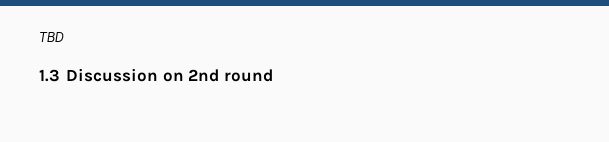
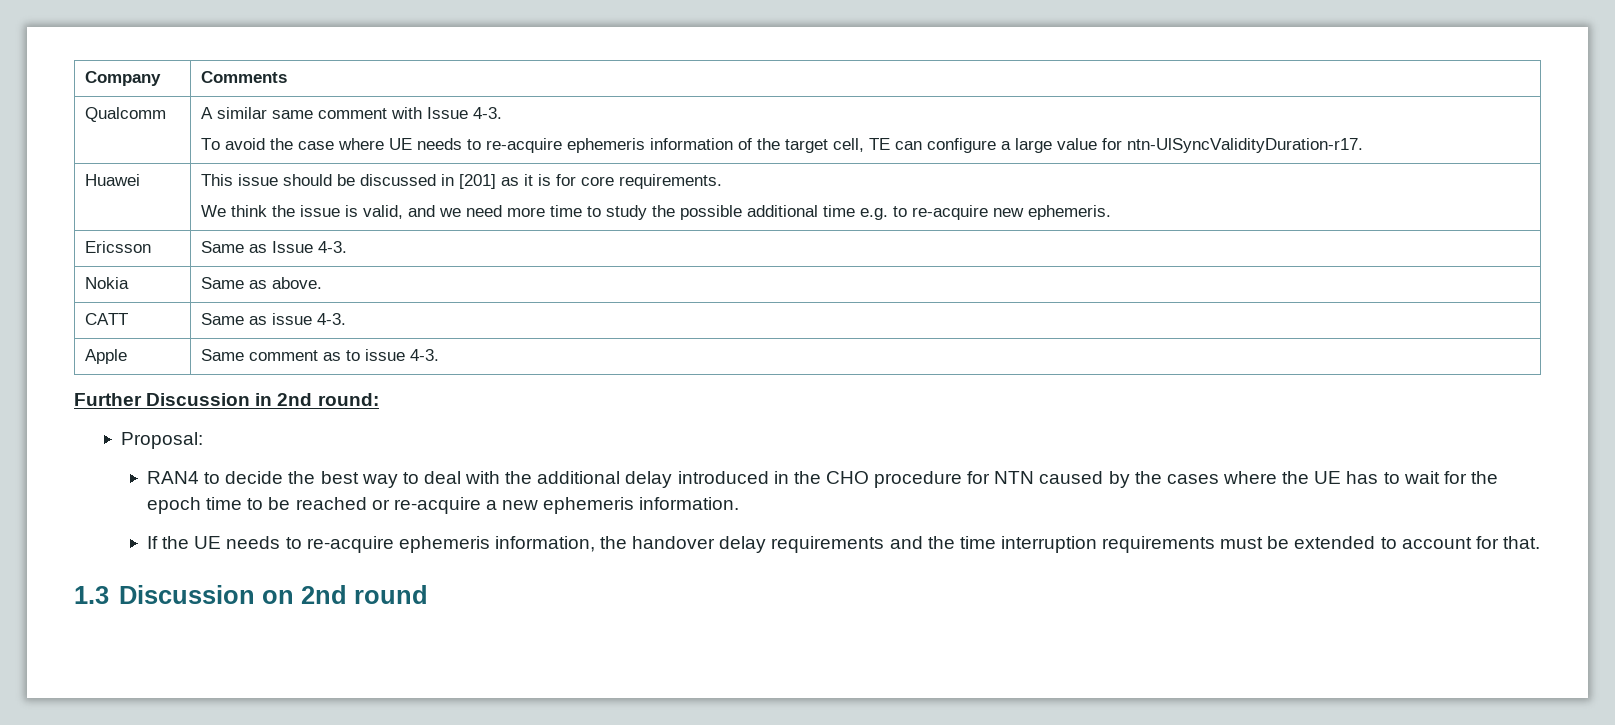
[39,32,64,42] TBD -> [85,71,162,86] [201,71,288,83] [85,107,167,122] [201,107,503,119] [201,138,1364,153] [85,174,141,186] [201,174,723,189] [201,205,1112,220] [85,241,152,253] [201,241,348,253] [85,277,130,289] [201,277,323,289] [85,313,129,325] [201,313,347,325] [85,349,128,364] [201,349,440,361] [74,393,379,406] [120,432,203,449] [146,471,1498,488] [146,497,740,514] [146,536,1540,553] Company | Comments // Qualcomm | A similar same comment with Issue 4-3. // To avoid the case where UE needs to re-acquire ephemeris information of the target cell, TE can configure a large value for ntn-UlSyncValidityDuration-r17. // Huawei | This issue should be discussed in [201] as it is for core requirements. // We think the issue is valid, and we need more time to study the possible additional time e.g. to re-acquire new ephemeris. // Ericsson | Same as Issue 4-3. // Nokia | Same as above. // CATT | Same as issue 4-3. // Apple | Same comment as to issue 4-3. // Further Discussion in 2nd round: // Proposal: // RAN4 to decide the best way to deal with the additional delay introduced in the CHO procedure for NTN caused by the cases where the UE has to wait for the epoch time to be reached or re-acquire a new ephemeris information. // If the UE needs to re-acquire ephemeris information, the handover delay requirements and the time interruption requirements must be extended to account for that.

